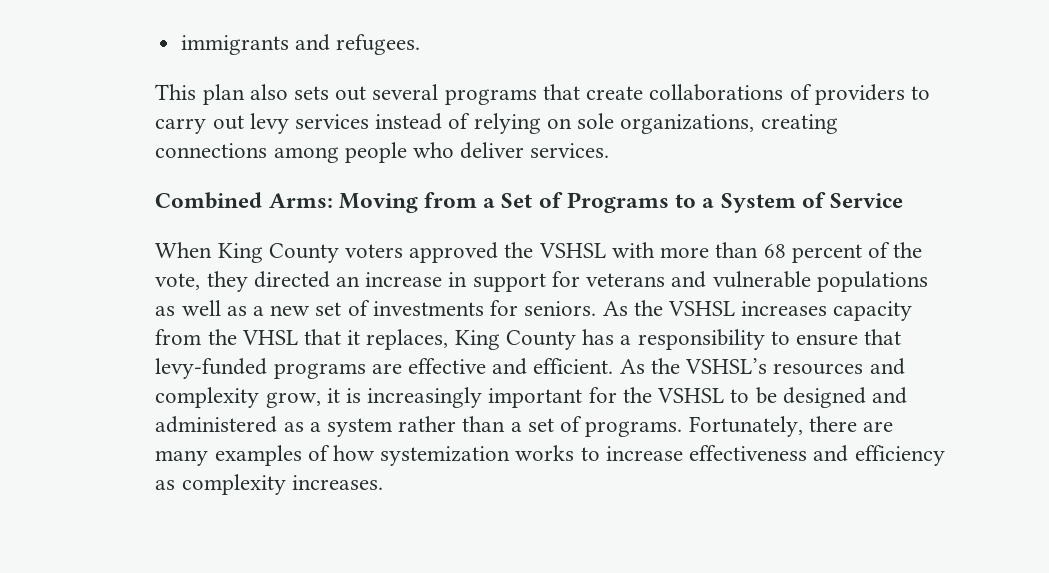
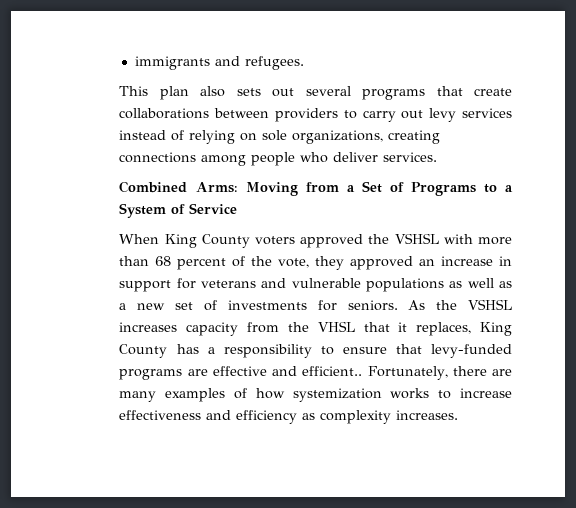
[789,84,812,100] of -> [214,108,270,118] between
[253,271,330,288] directed -> [350,256,414,270] approved
[533,358,905,375] [155,387,907,408] [155,416,683,437] efficient. As the VSHSL’s resources and complexity grow, it is increasingly important for the VSHSL to be designed and administered as a system rather than a set of programs. -> [302,366,363,376] efficient..

